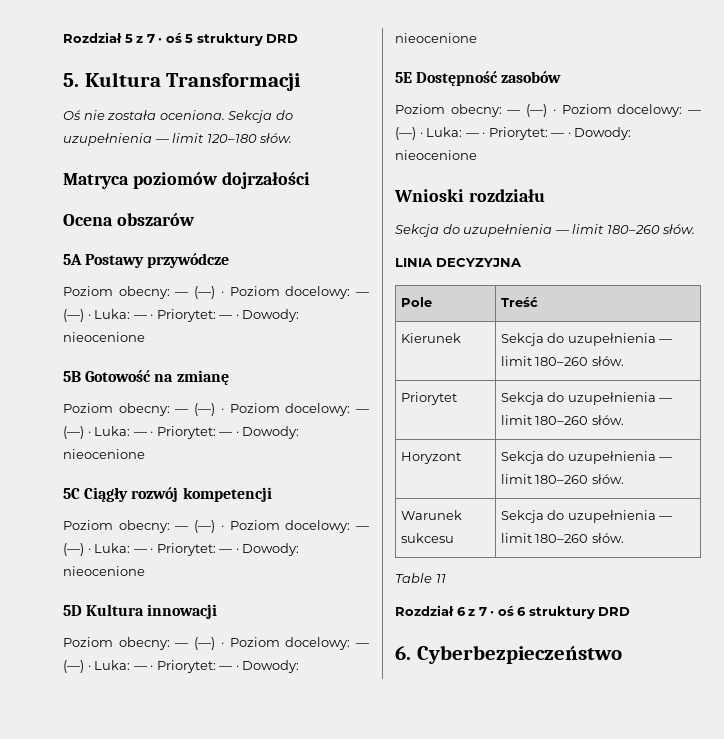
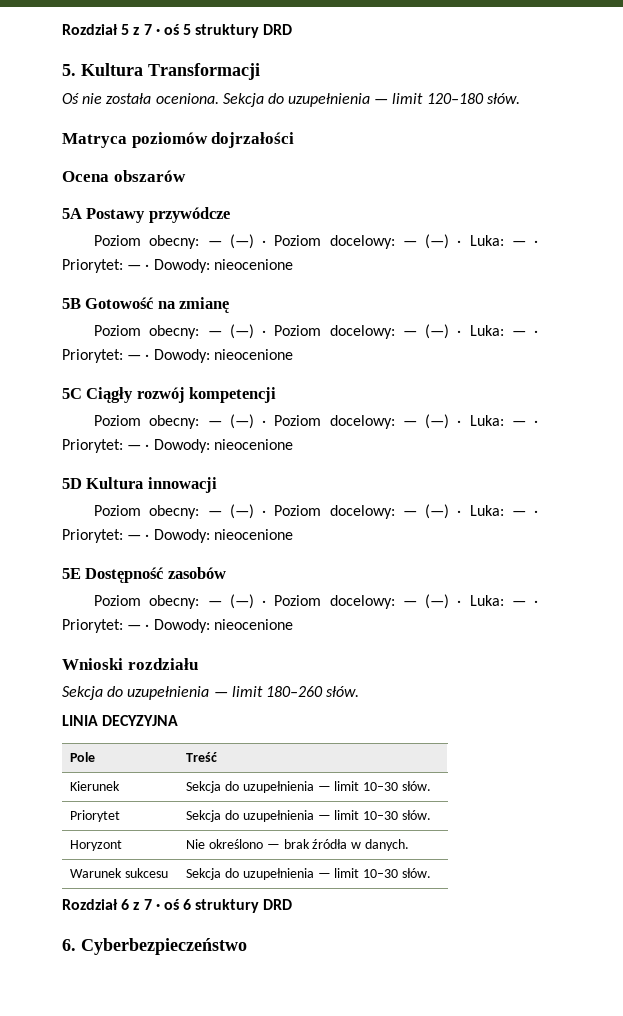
[535,357,589,366] 180–260 -> [363,782,399,791] 10–30
[535,416,589,425] 180–260 -> [363,811,399,820] 10–30
[500,451,673,464] [500,474,624,484] Sekcja do uzupełnienia — limit 180–260 słów. -> [186,839,410,851] Nie określono — brak źródła w danych.
[535,533,624,543] [395,573,446,583] 180–260 słów. // Table 11 -> [363,868,432,878] 10–30 słów.

